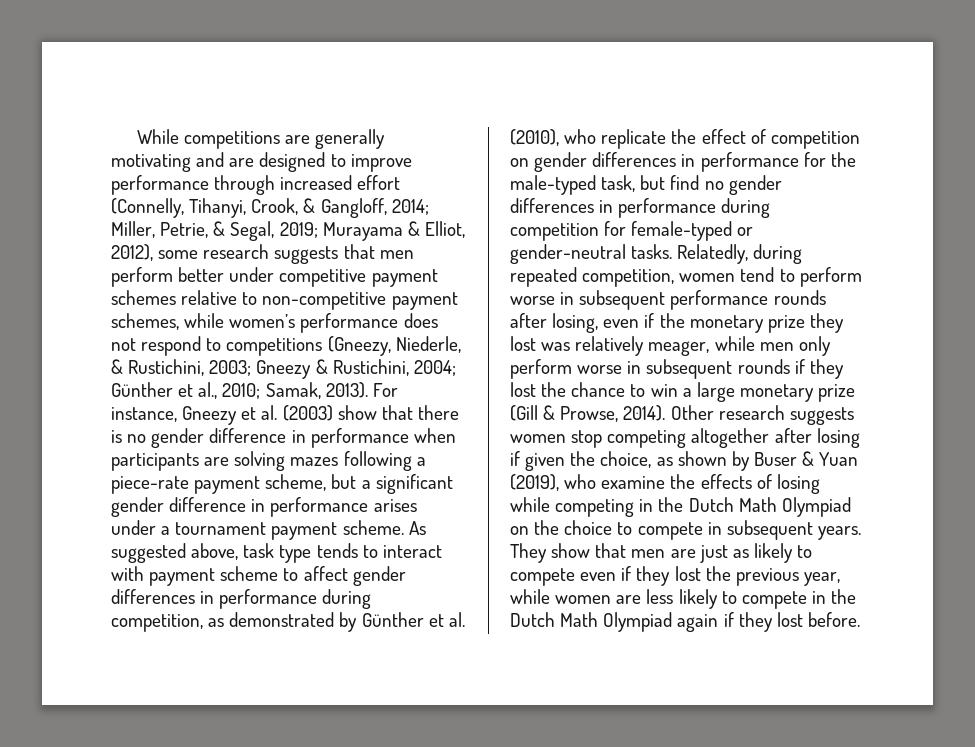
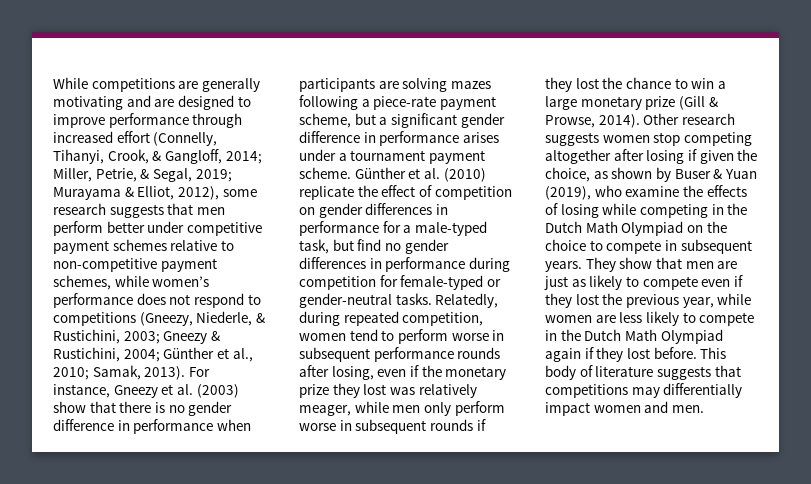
[408,521,426,535] [111,543,442,563] [111,566,406,586] [111,589,372,609] [111,612,358,632] As suggested above, task type tends to interact with payment scheme to affect gender differences in performance during competition, as demonstrated by -> (351, 173) none
[510,129,597,146] (2010), who -> [443,168,486,182] (2010)
[830,152,856,167] the -> [403,225,412,233] a
(860, 619) none -> [700,347,727,359] [545,365,741,380] [545,383,743,398] [545,401,704,416] This body of literature suggests that competitions may differentially impact women and men.

